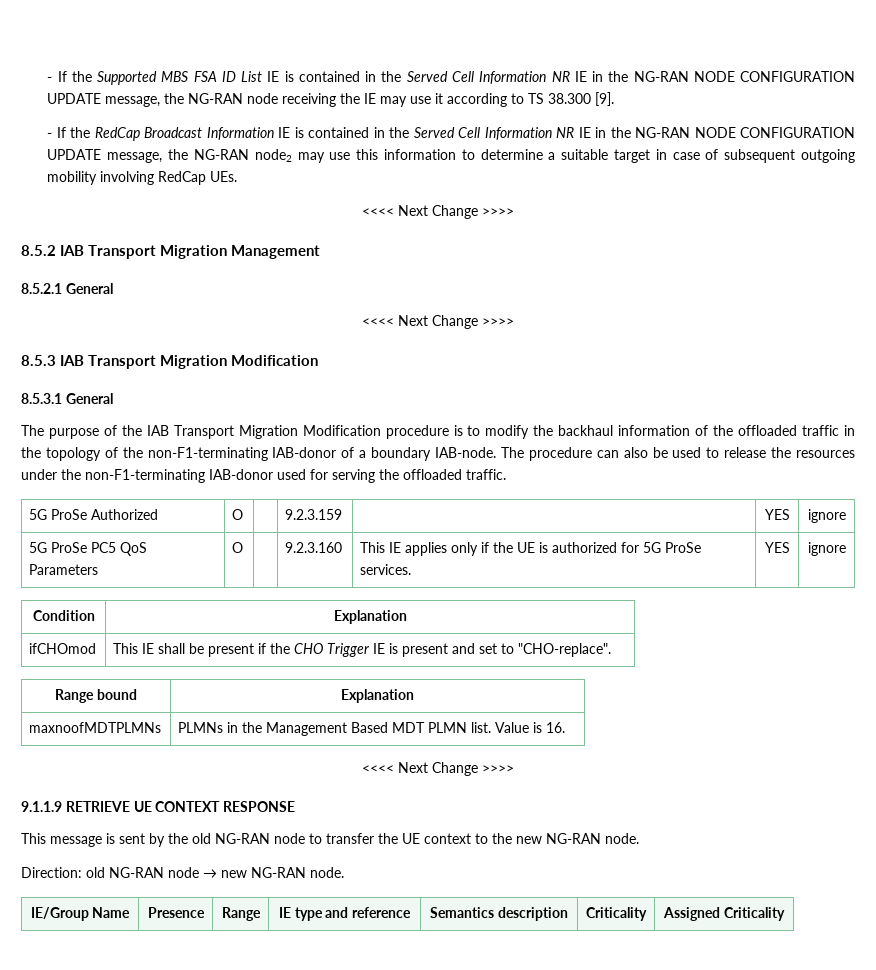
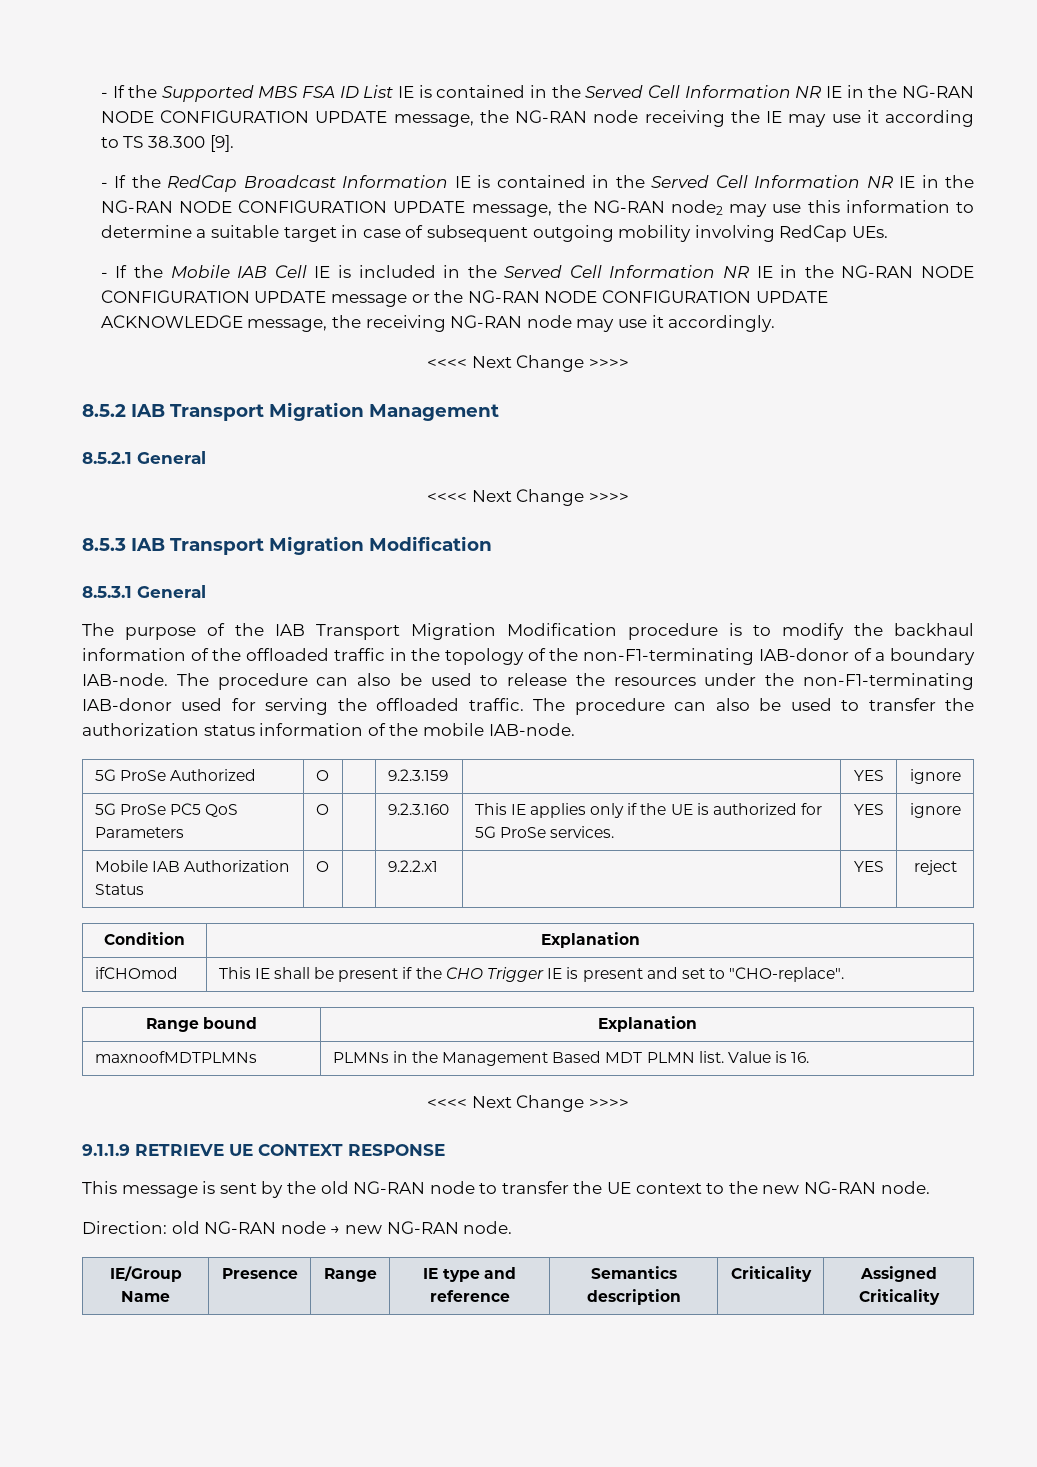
(238, 176) none -> [100,265,974,278] [100,290,828,307] [100,315,776,332] // - If the Mobile IAB Cell IE is included in the Served Cell Information NR IE in the NG-RAN NODE CONFIGURATION UPDATE message or the NG-RAN NODE CONFIGURATION UPDATE ACKNOWLEDGE message, the receiving NG-RAN node may use it accordingly.
(506, 474) none -> [533,698,975,715] [82,723,575,736] The procedure can also be used to transfer the authorization status information of the mobile IAB-node.
(846, 549) none -> [94,860,290,872] [94,884,144,895] [315,861,329,872] [387,860,438,872] [853,861,884,872] [913,860,957,875] // Mobile IAB Authorization Status | O | | 9.2.2.x1 | | YES | reject

